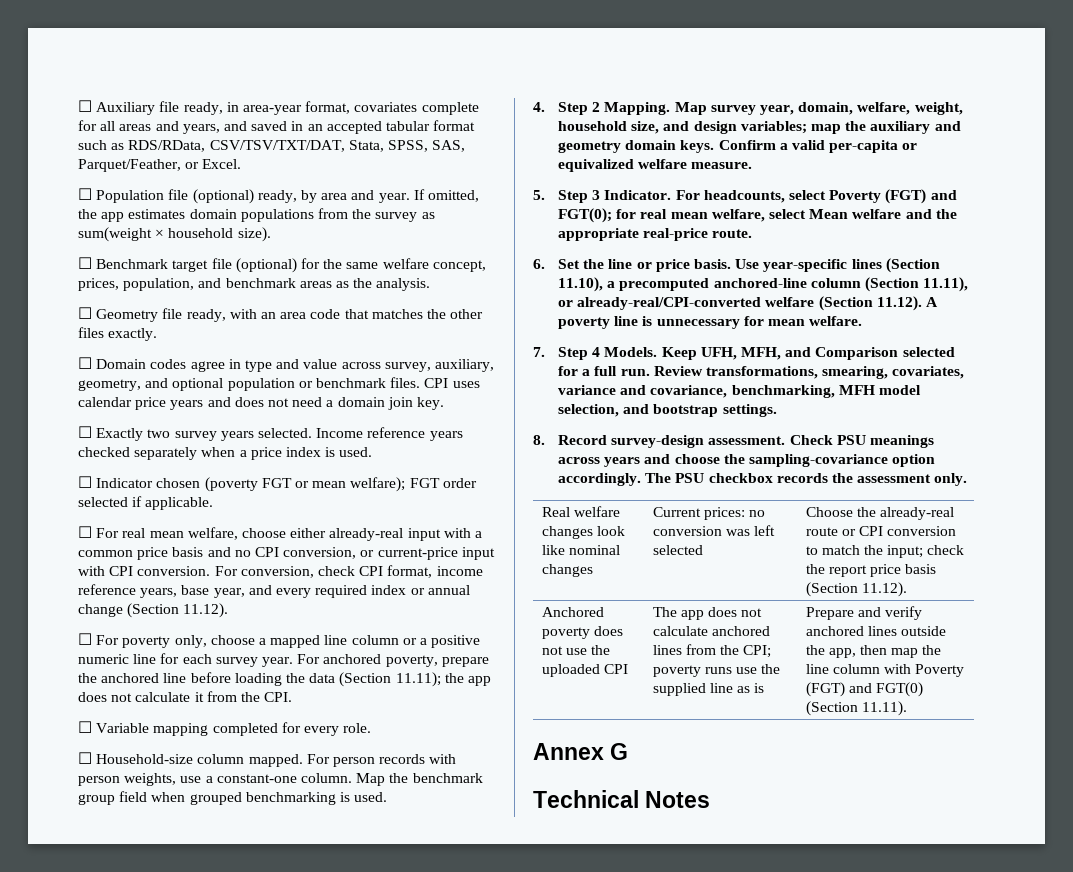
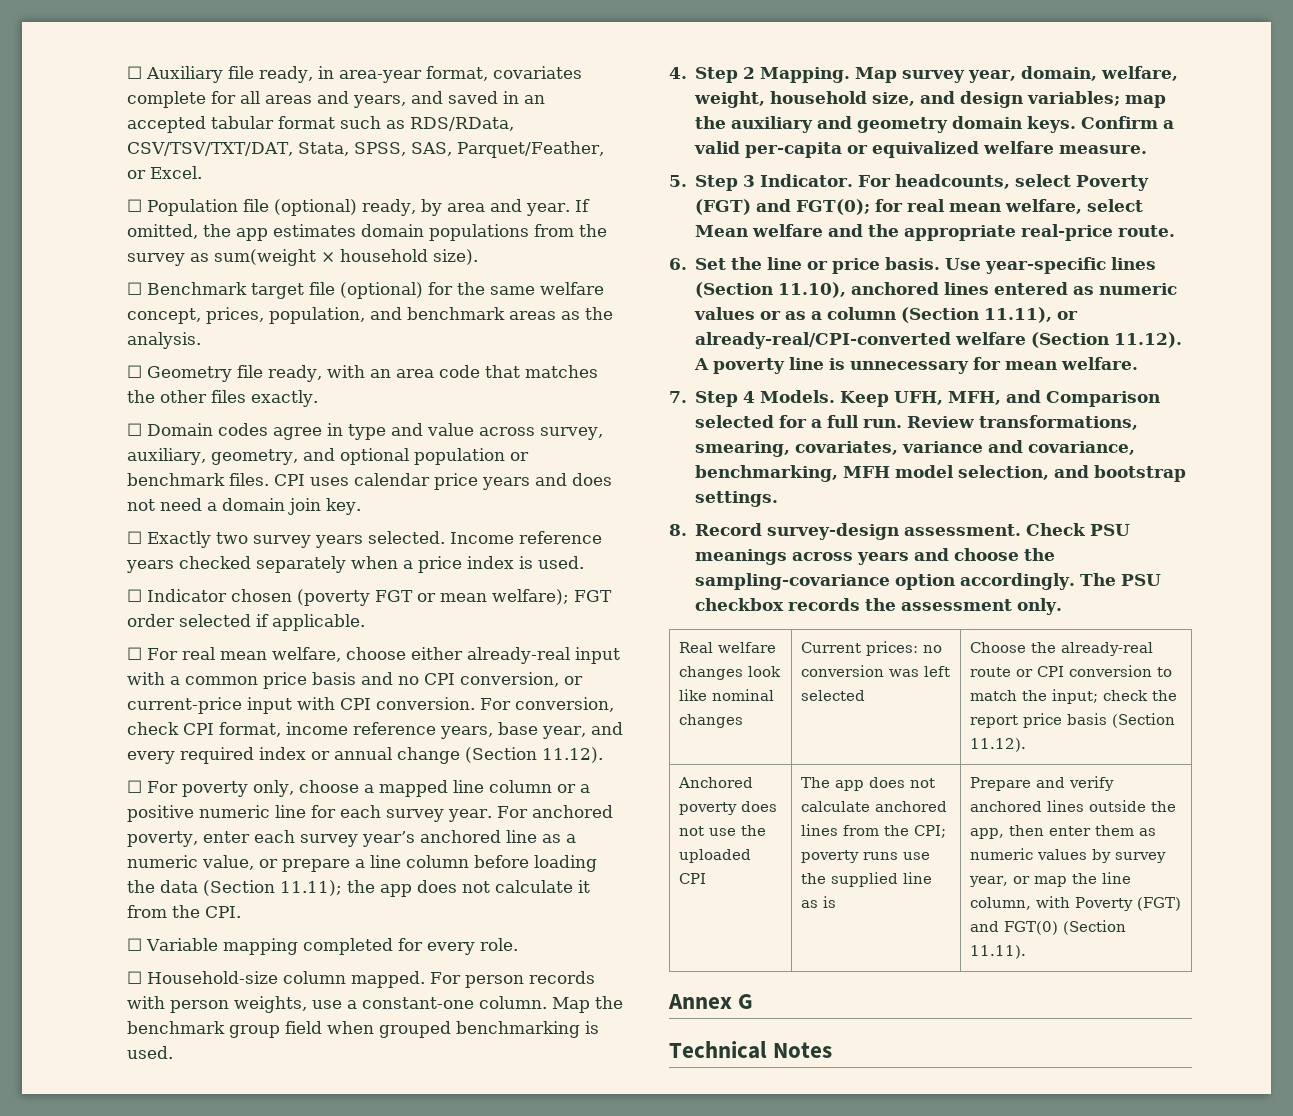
[441,657,489,667] [78,673,187,683] prepare the anchored line -> [202,830,576,847] [126,855,469,872] enter each survey year’s anchored line as a numeric value, or prepare a line column
[607,278,807,291] a precomputed anchored-line -> [851,282,1178,295] [694,307,823,320] anchored lines entered as numeric values or as a
(888, 650) none -> [1049,825,1157,836] [970,848,1167,863] [969,876,1031,887] enter them as numeric values by survey year, or
[832,664,880,674] column -> [970,897,1032,910] column,

